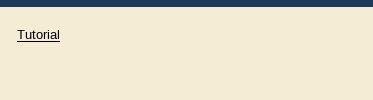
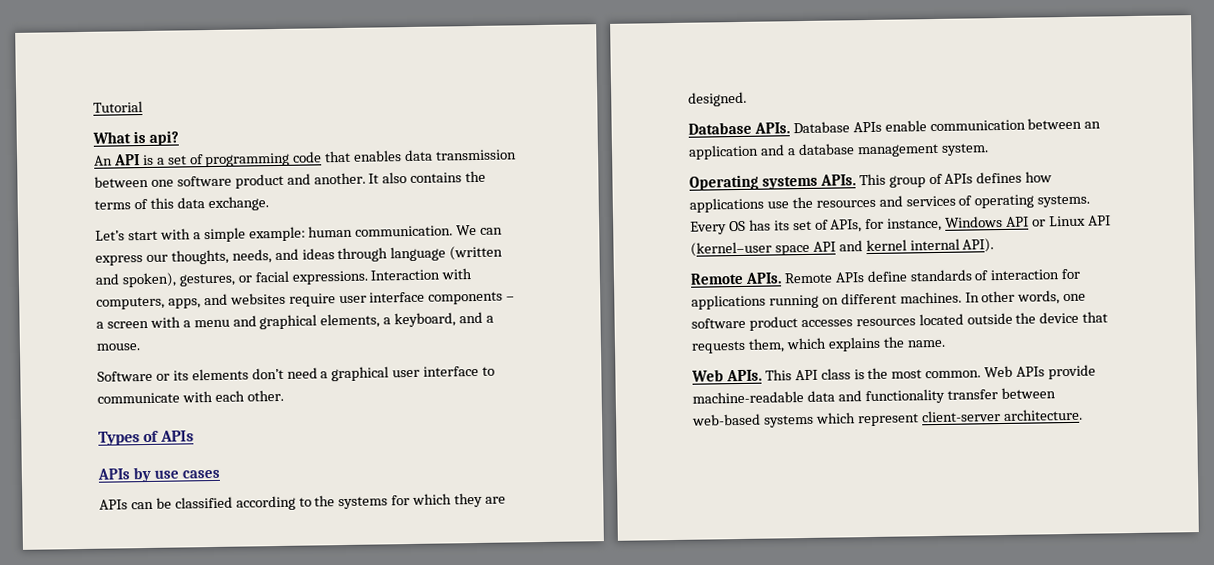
(60, 34) none -> [92,130,179,146] [94,149,518,168] [94,170,487,189] [94,196,269,212] [95,224,504,243] [95,245,504,266] [95,268,473,288] [96,291,516,310] [96,311,495,330] [96,343,140,351] [97,365,496,382] [97,389,284,404] [98,430,194,446] [97,466,221,483] [99,492,507,511] [688,91,747,107] [688,117,1102,135] [688,143,989,160] [689,171,1053,191] [689,194,1091,213] [690,215,1111,235] [690,238,995,257] [690,268,1081,285] [691,290,1087,310] [691,311,1109,331] [691,336,946,354] [691,364,1097,382] [692,387,1056,405] [692,408,1083,428] // What is api? // An API is a set of programming code that enables data transmission between one software product and another. It also contains the terms of this data exchange. // Let’s start with a simple example: human communication. We can express our thoughts, needs, and ideas through language (written and spoken), gestures, or facial expressions. Interaction with computers, apps, and websites require user interface components – a screen with a menu and graphical elements, a keyboard, and a mouse. // Software or its elements don’t need a graphical user interface to communicate with each other. // Types of APIs // APIs by use cases // APIs can be classified according to the systems for which they are designed. // Database APIs. Database APIs enable communication between an application and a database management system. // Operating systems APIs. This group of APIs defines how applications use the resources and services of operating systems. Every OS has its set of APIs, for instance, Windows API or Linux API (kernel–user space API and kernel internal API). // Remote APIs. Remote APIs define standards of interaction for applications running on different machines. In other words, one software product accesses resources located outside the device that requests them, which explains the name. // Web APIs. This API class is the most common. Web APIs provide machine-readable data and functionality transfer between web-based systems which represent client-server architecture.

